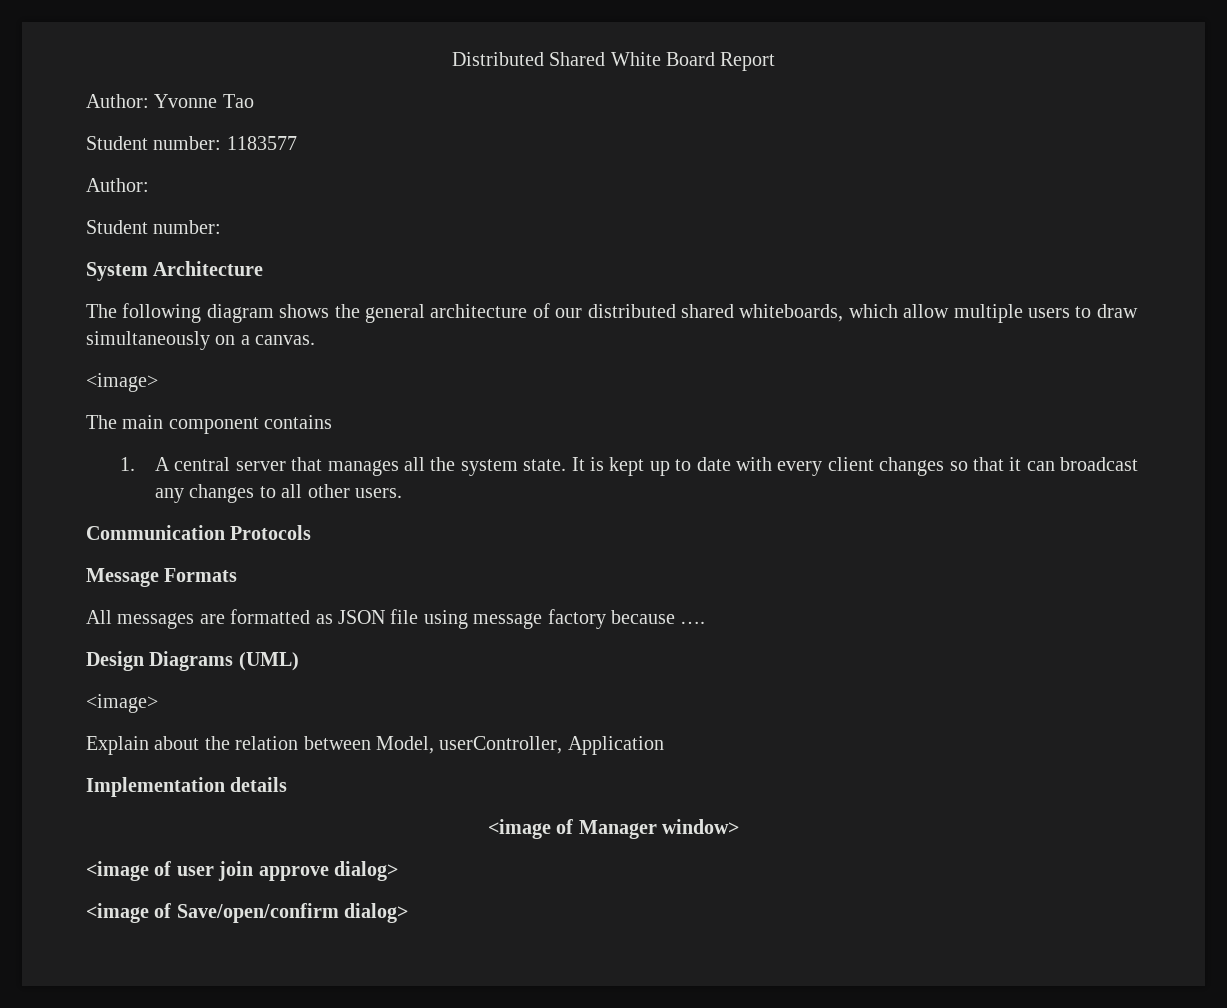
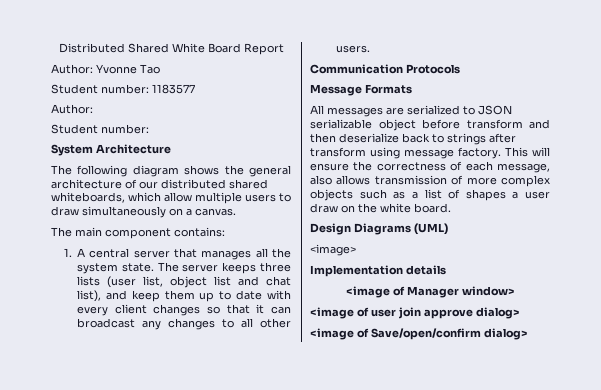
[86,373,158,392] // <image> -> (236, 212) none
[264,415,333,429] contains -> [174,227,225,237] contains:
[571,457,645,476] It is kept -> [157,262,291,274] [77,276,291,288] [77,290,195,302] The server keeps three lists (user list, object list and chat list), and keep them
[230,609,706,629] [86,651,299,671] [86,694,158,713] [86,736,664,755] formatted as JSON file using message factory because …. // Design Diagrams (UML) // <image> // Explain about the relation between Model, userController, Application -> [407,105,512,115] [310,119,550,131] [310,133,516,145] [310,147,550,159] [310,161,550,173] [310,175,550,187] [310,189,550,201] [310,203,451,213] [310,223,448,235] [310,244,356,256] serialized to JSON serializable object before transform and then deserialize back to strings after transform using message factory. This will ensure the correctness of each message, also allows transmission of more complex objects such as a list of shapes a user draw on the white board. // Design Diagrams (UML) // <image>

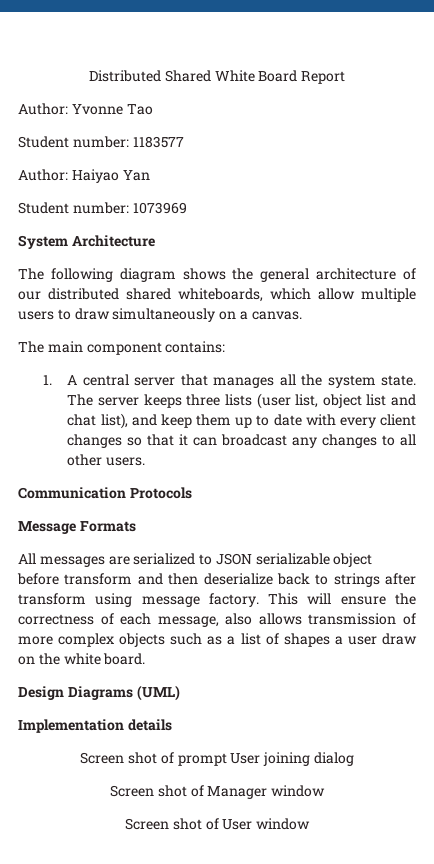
[51,124,149,134] // Student number: -> [71,169,150,183] [18,202,187,214] Haiyao Yan // Student number: 1073969
[310,244,356,256] // <image> -> (180, 693) none
[345,286,515,298] [310,307,520,319] [310,328,528,340] <image of Manager window> // <image of user join approve dialog> // <image of Save/open/confirm dialog> -> [80,752,354,766] [109,785,326,799] [124,818,311,830] Screen shot of prompt User joining dialog // Screen shot of Manager window // Screen shot of User window

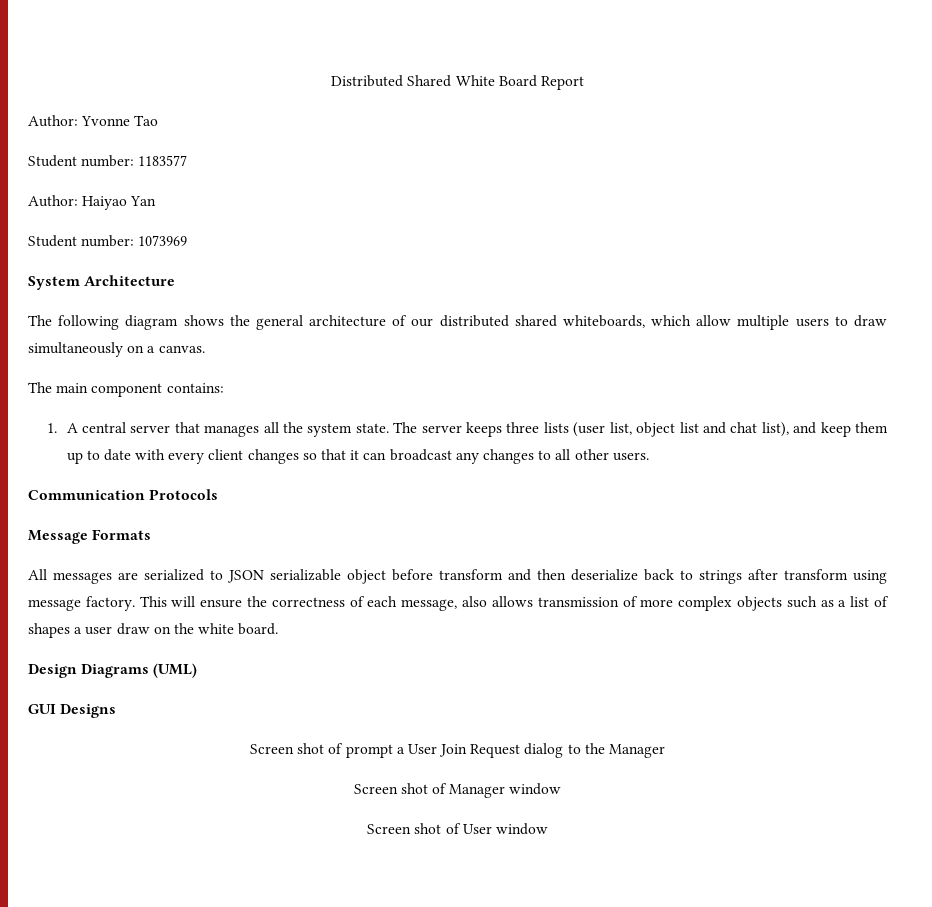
[18,719,172,733] Implementation details -> [28,704,117,718] GUI Designs
[230,752,354,766] User joining dialog -> [396,743,666,758] a User Join Request dialog to the Manager

